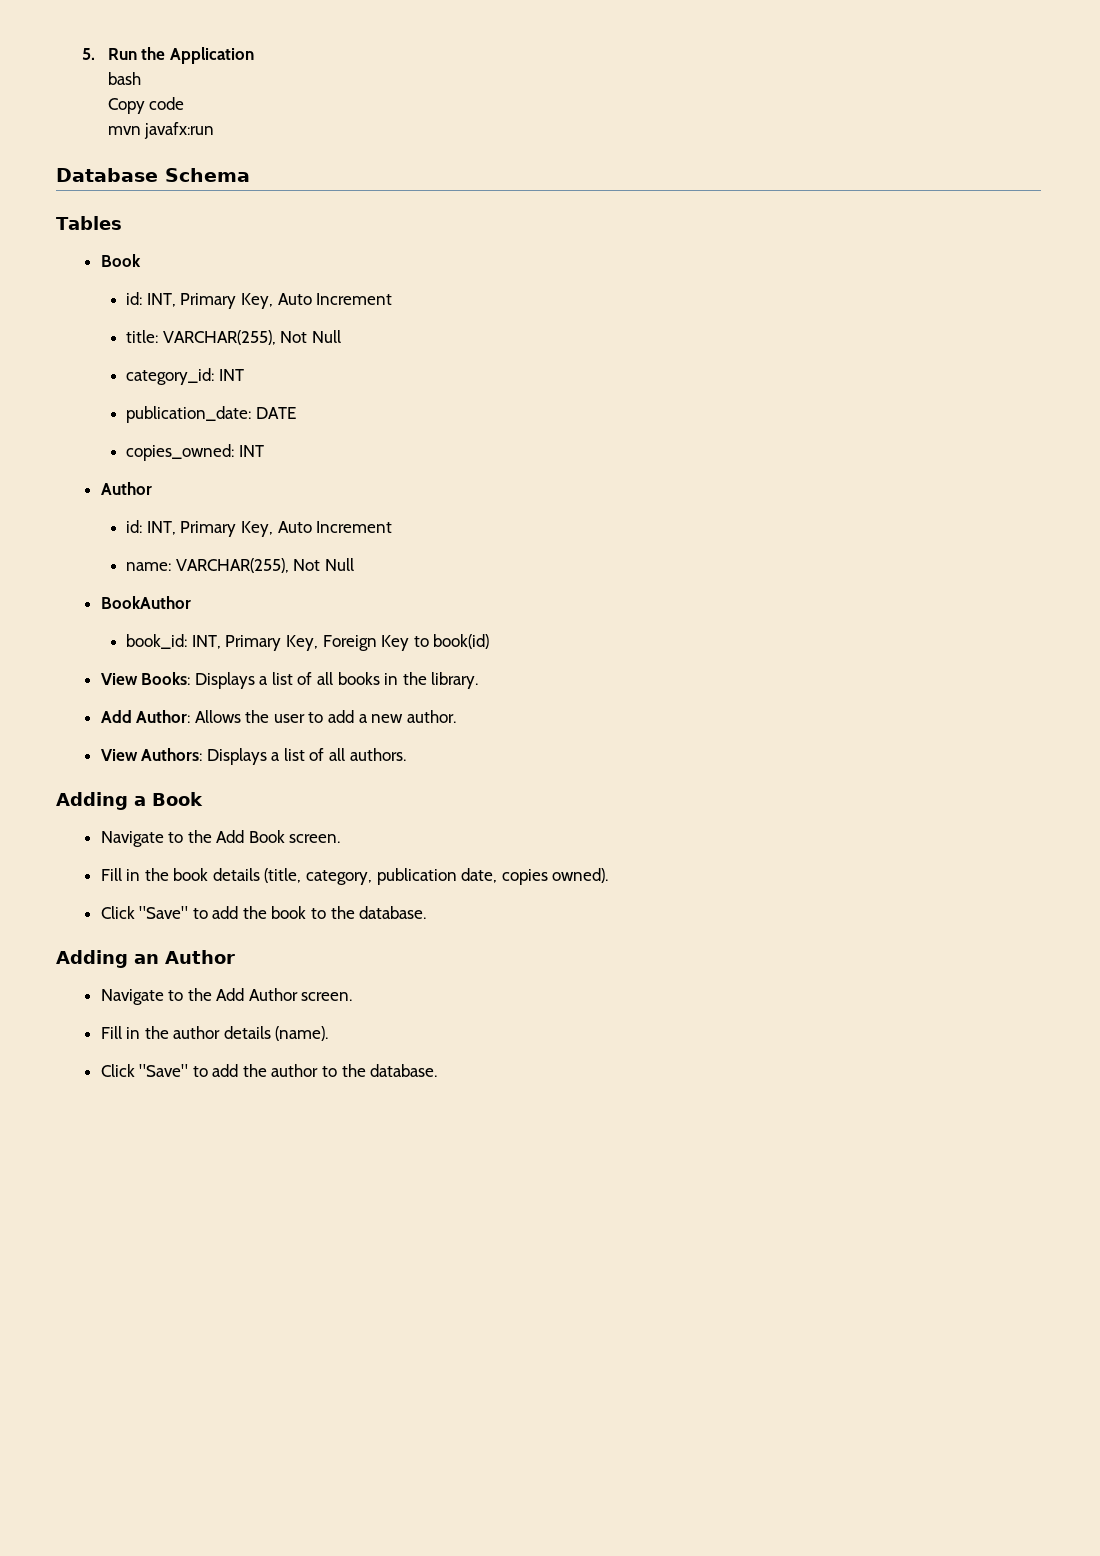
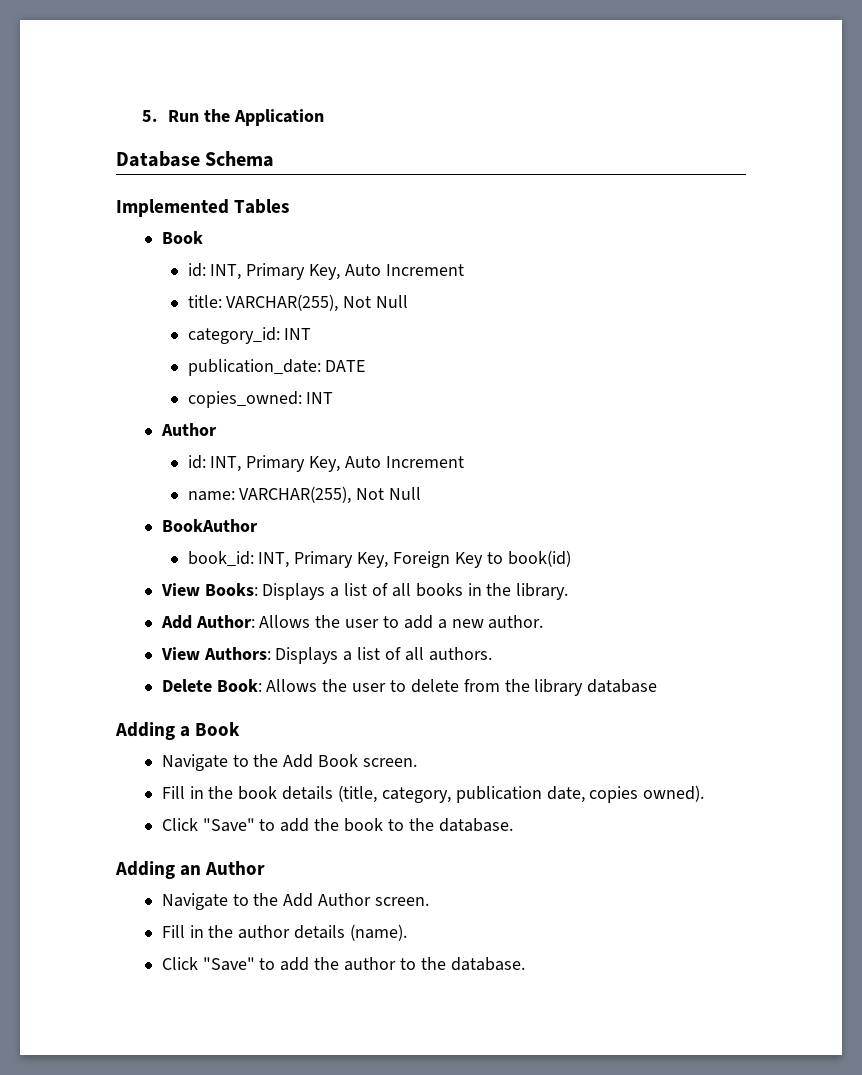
[107,72,141,85] [107,97,185,114] [107,122,215,139] // bash // Copy code // mvn javafx:run -> (324, 117) none
(250, 175) none -> [116,199,229,217] Implemented
(406, 754) none -> [161,679,658,696] // Delete Book: Allows the user to delete from the library database

